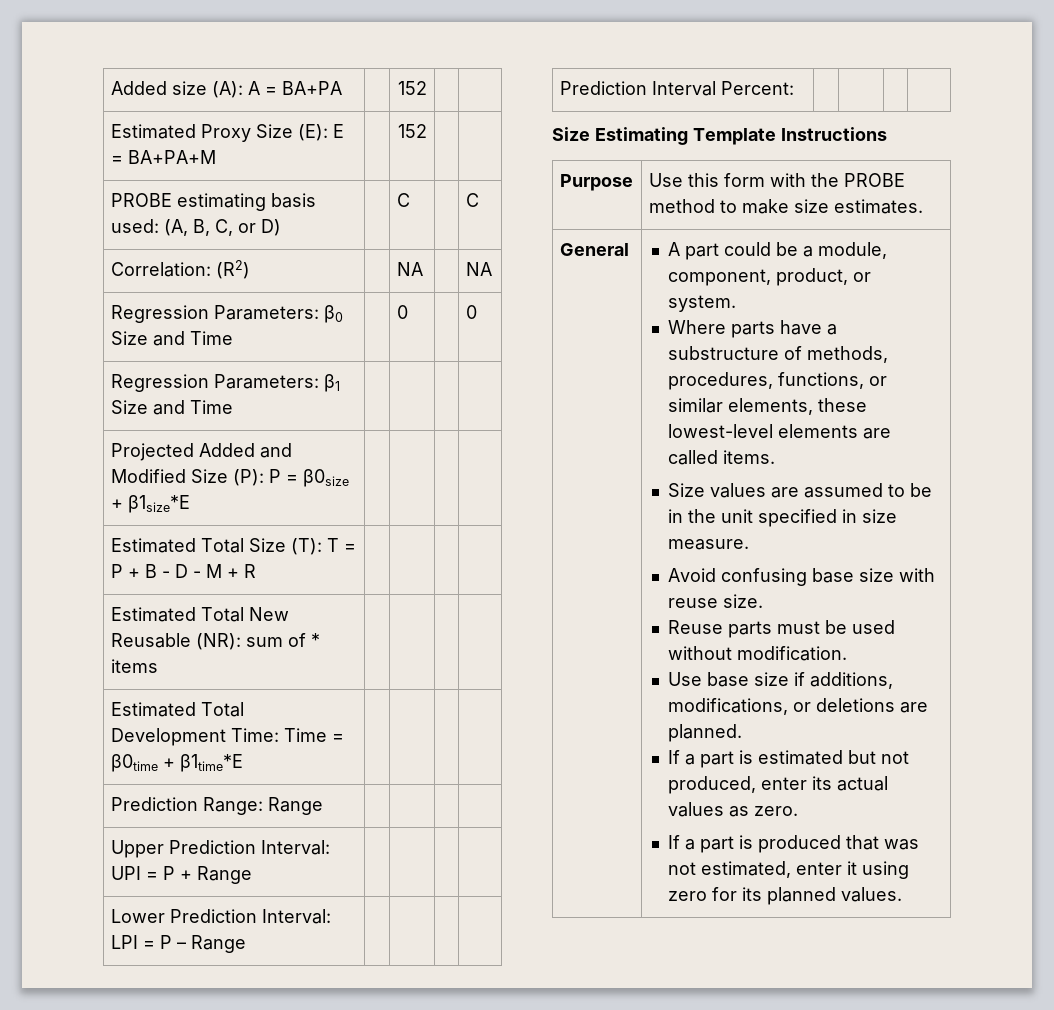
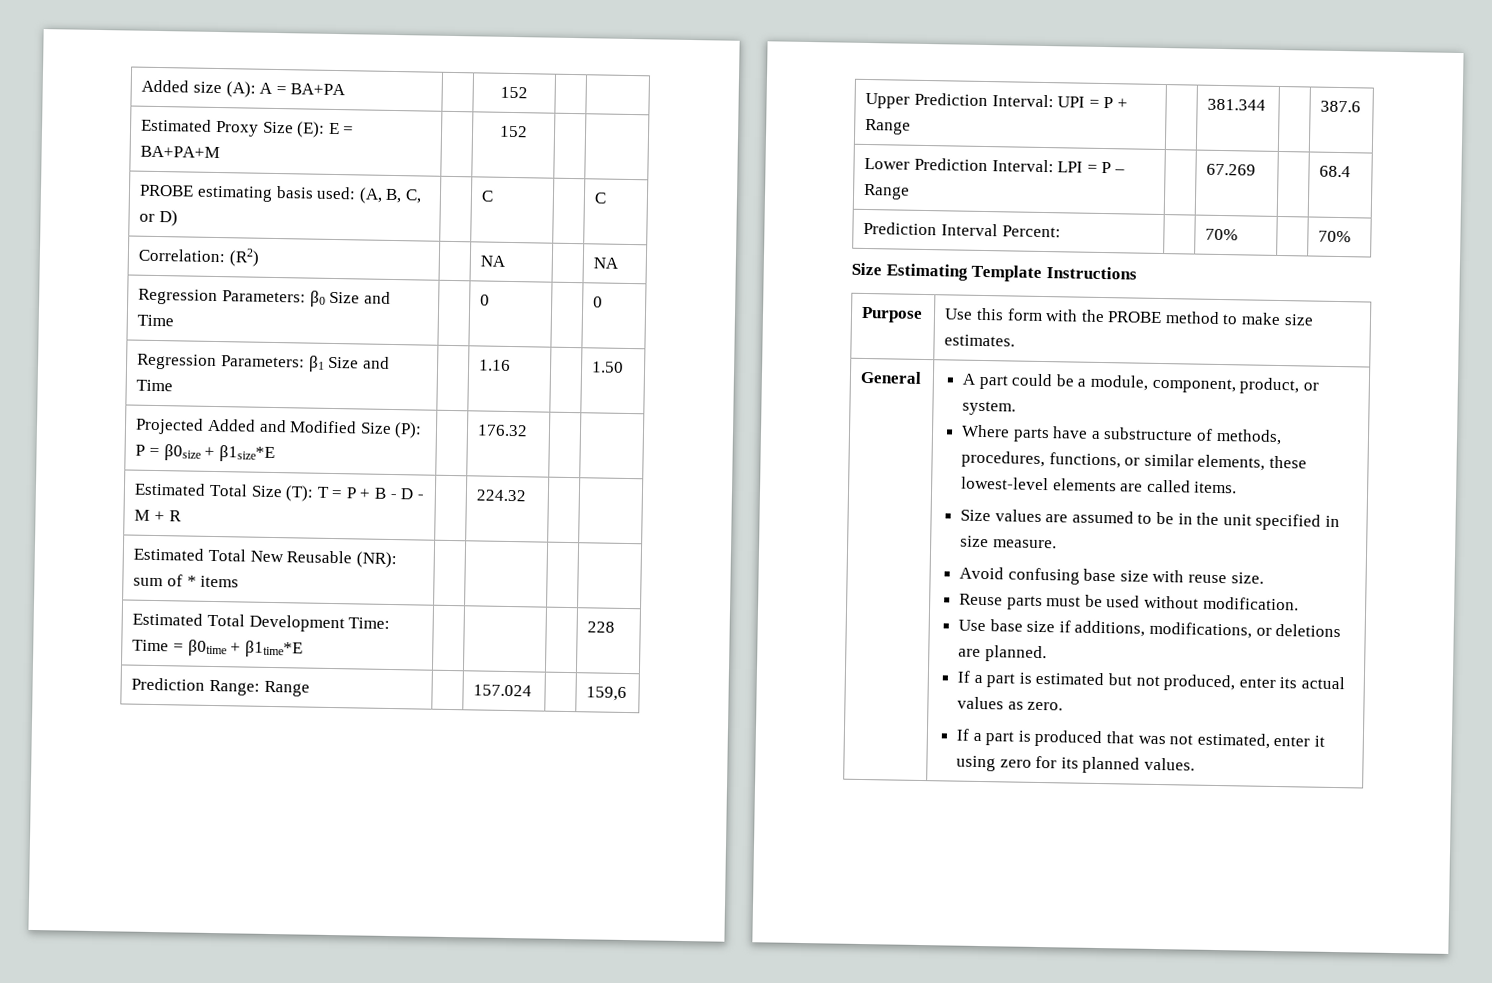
(233, 407) | | -> [479,359,512,372] [591,361,625,373] 1.16 | | 1.50
(190, 504) none -> [477,424,529,437] 176.32
(256, 571) none -> [476,489,527,502] 224.32
(243, 763) none -> [587,621,616,633] 228
(323, 806) | | -> [473,684,533,697] [586,686,628,702] 157.024 | | 159,6
(252, 875) | | -> [1207,98,1267,111] [1320,100,1362,113] 381.344 | | 387.6
(246, 944) | | -> [1206,163,1257,176] [1319,165,1352,178] 67.269 | | 68.4
(794, 88) | | -> [1205,228,1239,241] [1318,230,1352,243] 70% | | 70%

